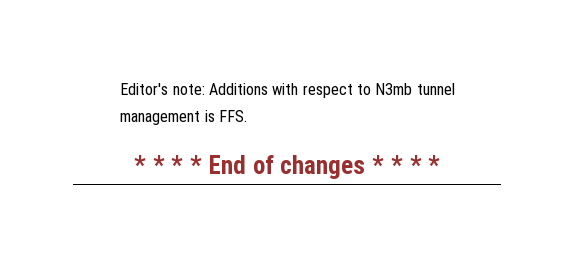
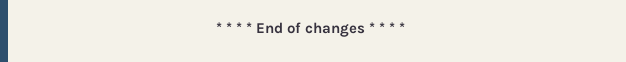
[120,83,455,98] [120,110,248,125] Editor's note: Additions with respect to N3mb tunnel management is FFS. // -> (215, 27) none

